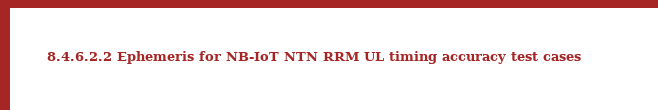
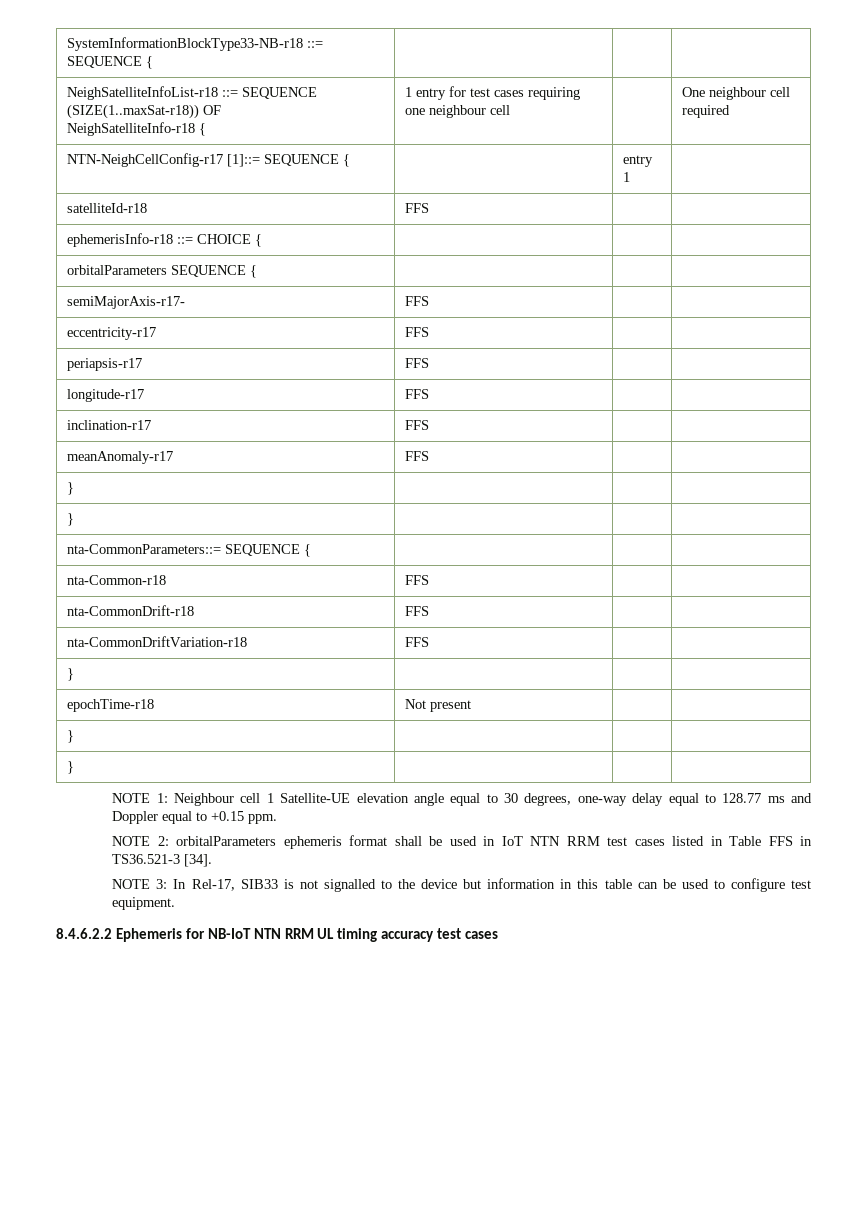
(47, 56) none -> [67,37,324,51] [67,56,154,69] [67,86,318,100] [67,104,222,119] [67,122,207,136] [405,86,581,100] [405,105,511,118] [682,87,791,100] [682,105,731,118] [67,153,351,167] [623,155,654,167] [623,172,631,182] [67,203,148,213] [405,203,430,213] [67,233,263,247] [67,265,258,278] [67,296,186,309] [405,296,430,306] [67,327,157,340] [405,327,430,337] [67,358,143,371] [405,358,430,368] [67,389,145,402] [405,389,430,399] [67,420,152,430] [405,420,430,430] [67,451,174,464] [405,451,430,461] [67,482,75,495] [67,513,75,526] [67,544,312,557] [67,575,167,585] [405,575,430,585] [67,605,195,616] [405,606,430,616] [67,636,248,647] [405,637,430,647] [67,668,75,681] [67,699,155,712] [405,699,472,712] [67,730,75,743] [67,761,75,774] [112,793,813,806] [112,811,278,824] [112,835,813,849] [112,854,213,867] [112,878,812,892] [112,897,176,910] SystemInformationBlockType33-NB-r18 ::= SEQUENCE { | | | // NeighSatelliteInfoList-r18 ::= SEQUENCE (SIZE(1..maxSat-r18)) OF // NeighSatelliteInfo-r18 { | 1 entry for test cases requiring one neighbour cell | | One neighbour cell required // NTN-NeighCellConfig-r17 [1]::= SEQUENCE { | | entry 1 | // satelliteId-r18 | FFS | | // ephemerisInfo-r18 ::= CHOICE { | | | // orbitalParameters SEQUENCE { | | | // semiMajorAxis-r17- | FFS | | // eccentricity-r17 | FFS | | // periapsis-r17 | FFS | | // longitude-r17 | FFS | | // inclination-r17 | FFS | | // meanAnomaly-r17 | FFS | | // } | | | // } | | | // nta-CommonParameters::= SEQUENCE { | | | // nta-Common-r18 | FFS | | // nta-CommonDrift-r18 | FFS | | // nta-CommonDriftVariation-r18 | FFS | | // } | | | // epochTime-r18 | Not present | | // } | | | // } | | | // NOTE 1: Neighbour cell 1 Satellite-UE elevation angle equal to 30 degrees, one-way delay equal to 128.77 ms and Doppler equal to +0.15 ppm. // NOTE 2: orbitalParameters ephemeris format shall be used in IoT NTN RRM test cases listed in Table FFS in TS36.521-3 [34]. // NOTE 3: In Rel-17, SIB33 is not signalled to the device but information in this table can be used to configure test equipment. //

